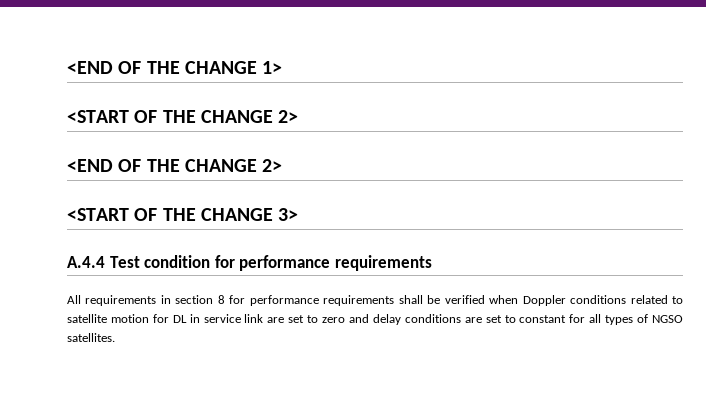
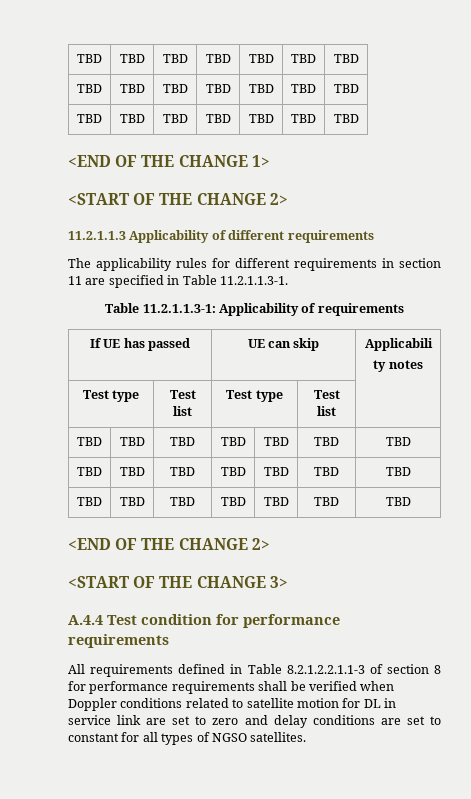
(67, 67) none -> [77,54,102,63] [119,54,145,63] [162,54,188,63] [205,54,231,63] [248,54,274,63] [291,54,316,63] [333,54,359,63] [77,84,102,93] [119,84,145,93] [162,84,188,93] [205,84,231,93] [248,84,274,93] [291,84,316,93] [333,84,359,93] [77,114,102,123] [119,114,145,123] [162,114,188,123] [205,114,231,123] [248,114,274,123] [291,114,316,123] [333,114,359,123] TBD | TBD | TBD | TBD | TBD | TBD | TBD // TBD | TBD | TBD | TBD | TBD | TBD | TBD // TBD | TBD | TBD | TBD | TBD | TBD | TBD //
(299, 116) none -> [68,230,374,243] [68,258,441,271] [68,275,288,288] [105,303,404,316] [89,338,191,351] [247,338,320,351] [364,338,433,351] [373,360,423,372] [82,390,140,402] [169,390,196,399] [173,406,192,416] [226,390,283,402] [313,390,340,399] [317,406,336,416] [77,437,102,446] [119,437,145,446] [170,437,195,446] [220,437,246,446] [263,437,289,446] [314,437,339,446] [385,437,411,446] [77,467,102,476] [119,467,145,476] [170,467,195,476] [220,467,246,476] [263,467,289,476] [314,467,339,476] [385,467,411,476] [77,497,102,506] [119,497,145,506] [170,497,195,506] [220,497,246,506] [263,497,289,506] [314,497,339,506] [385,497,411,506] // 11.2.1.1.3 Applicability of different requirements // The applicability rules for different requirements in section 11 are specified in Table 11.2.1.1.3-1. // Table 11.2.1.1.3-1: Applicability of requirements // If UE has passed | UE can skip | Applicabili // ty notes // Test type | Test list | Test type | Test list | // TBD | TBD | TBD | TBD | TBD | TBD | TBD // TBD | TBD | TBD | TBD | TBD | TBD | TBD // TBD | TBD | TBD | TBD | TBD | TBD | TBD
[160,295,171,304] in -> [178,664,383,674] defined in Table 8.2.1.2.2.1.1-3 of

